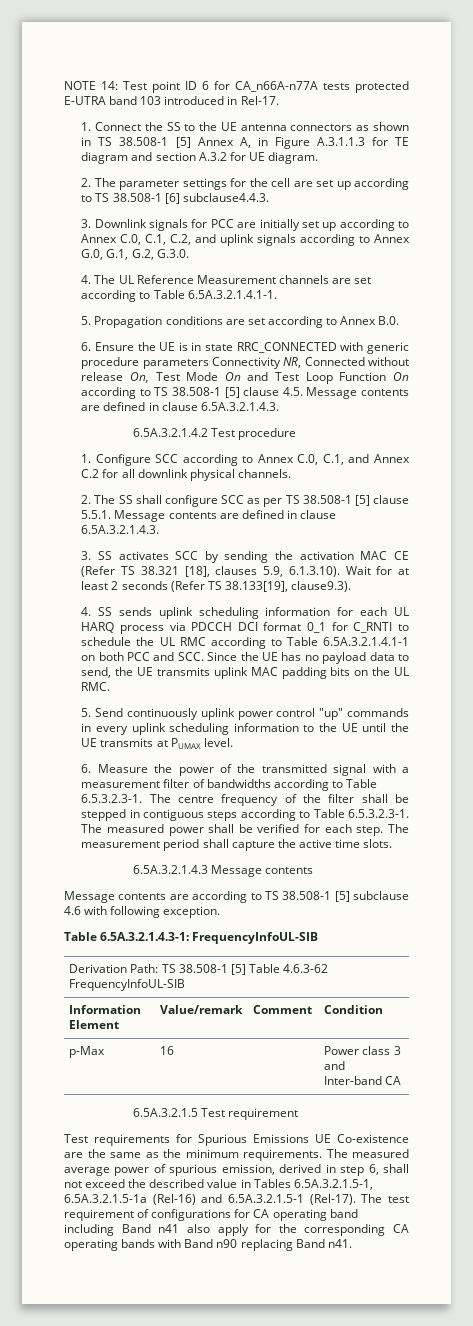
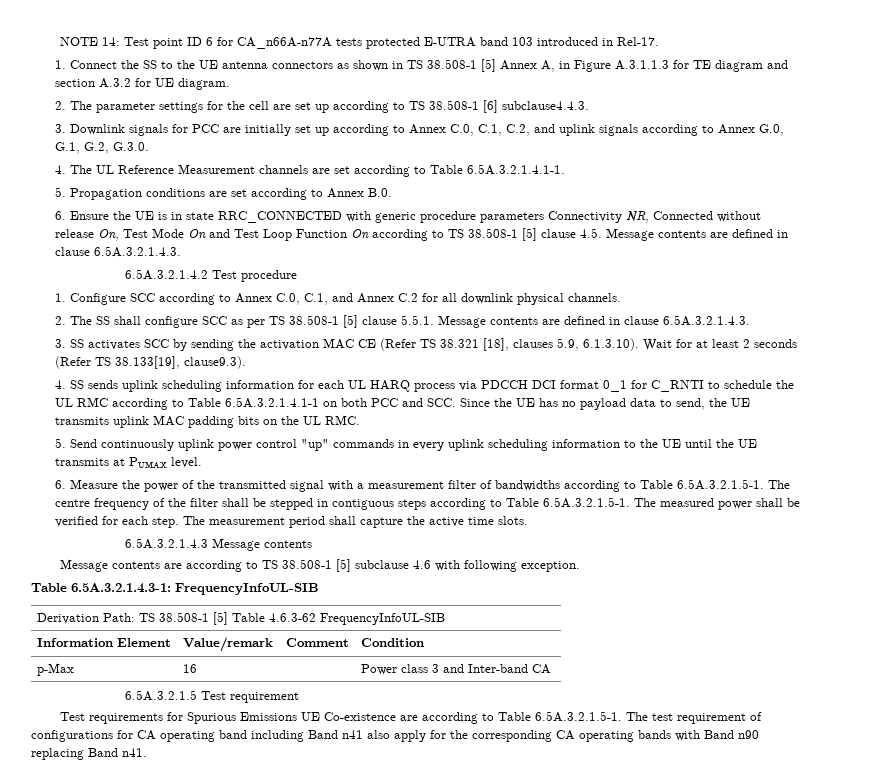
[81,794,143,803] 6.5.3.2.3-1. -> [676,479,764,490] 6.5A.3.2.1.5-1.
[347,809,409,818] 6.5.3.2.3-1. -> [542,497,630,508] 6.5A.3.2.1.5-1.
[87,1149,409,1161] [64,1164,410,1176] [64,1179,373,1190] [64,1194,356,1205] the same as the minimum requirements. The measured average power of spurious emission, derived in step 6, shall not exceed the described value in Tables 6.5A.3.2.1.5-1, 6.5A.3.2.1.5-1a (Rel-16) and 6.5A.3.2.1.5-1 (Rel-17). -> [421,711,622,724] according to Table 6.5A.3.2.1.5-1.

